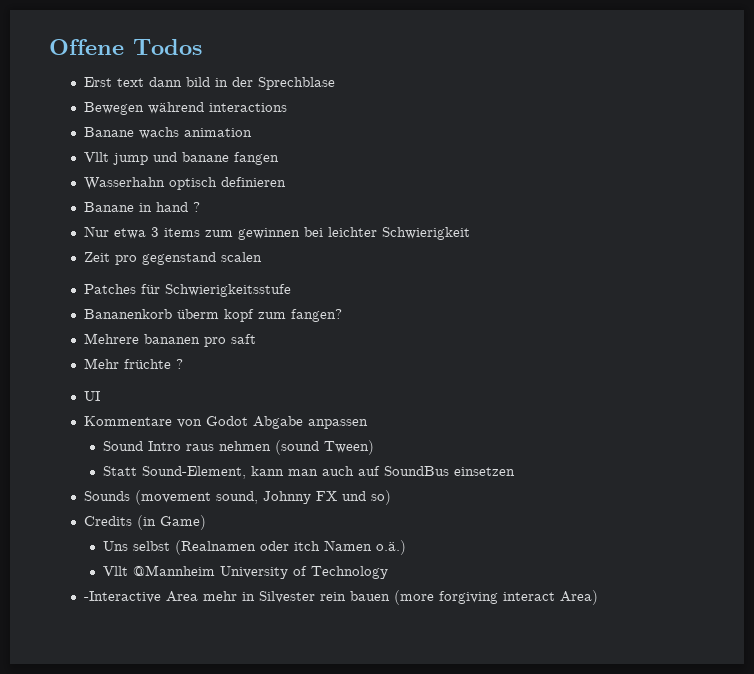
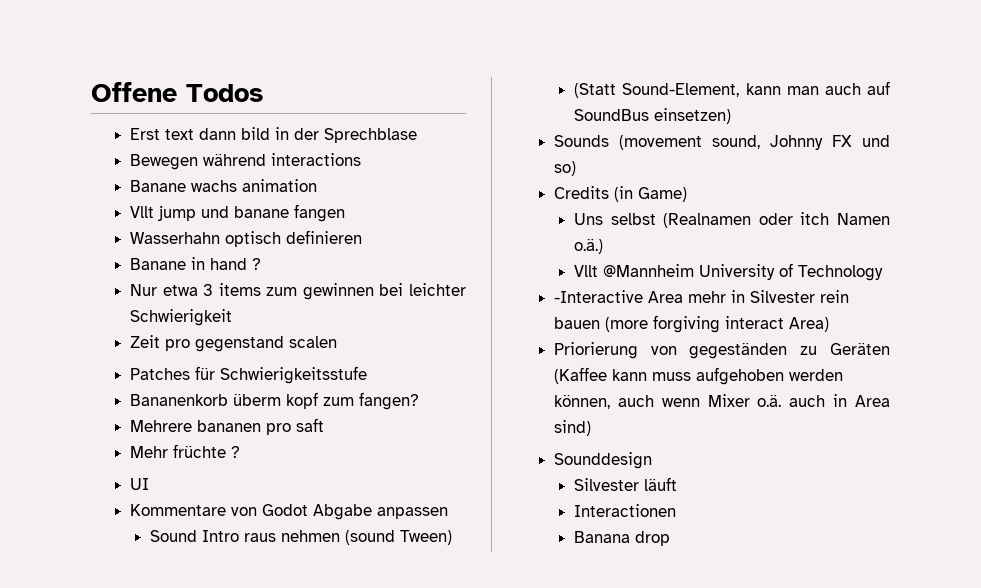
[102,466,137,476] Statt -> [574,83,617,98] (Statt
[453,467,515,476] einsetzen -> [654,108,732,124] einsetzen)
(598, 597) none -> [553,342,890,359] [553,367,843,385] [553,394,890,409] [553,420,591,436] [553,452,652,469] [574,477,678,491] [574,504,677,517] [574,531,671,546] // Priorierung von gegeständen zu Geräten (Kaffee kann muss aufgehoben werden können, auch wenn Mixer o.ä. auch in Area sind) // Sounddesign // Silvester läuft // Interactionen // Banana drop

